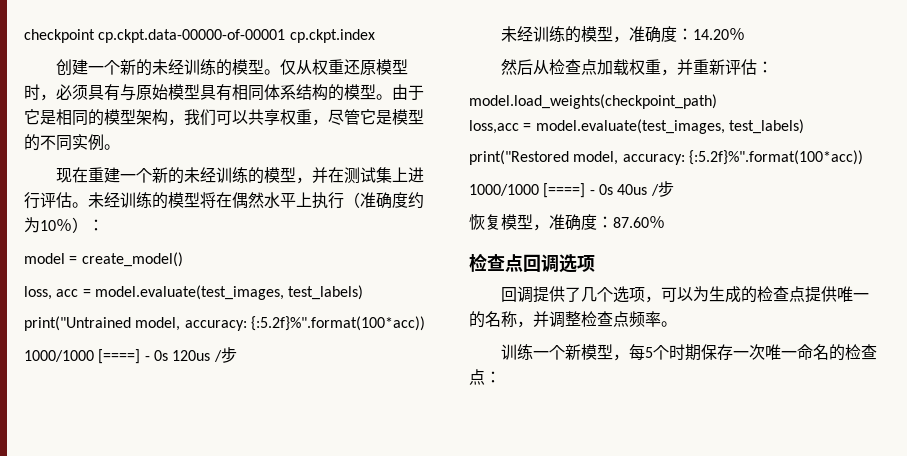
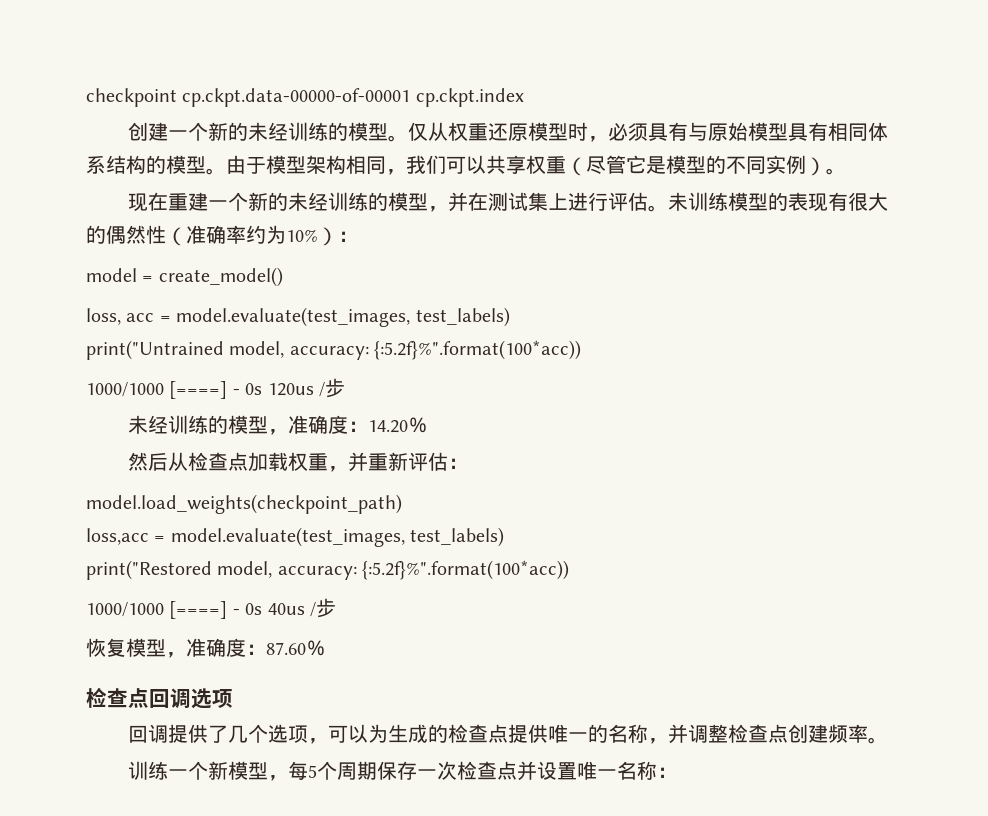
[24,109,104,126] 它是相同的 -> (266, 165) none
(168, 117) none -> [346,155,386,174] 相同
[312,119,328,126] ， -> [566,157,586,176] （
(104, 142) none -> [806,157,826,176] ）
[104,192,424,209] [24,217,72,233] 经训练的模型将在偶然水平上执行（准确度约为10％ -> [687,192,888,212] [86,225,318,246] 训练模型的表现有很大的偶然性（准确率约为10%
(629, 319) none -> [787,724,828,743] 创建
[668,344,685,360] 时 -> [336,762,357,780] 周
[764,344,877,361] [469,369,485,385] 唯一命名的检查点 -> [456,761,657,781] 检查点并设置唯一名称

